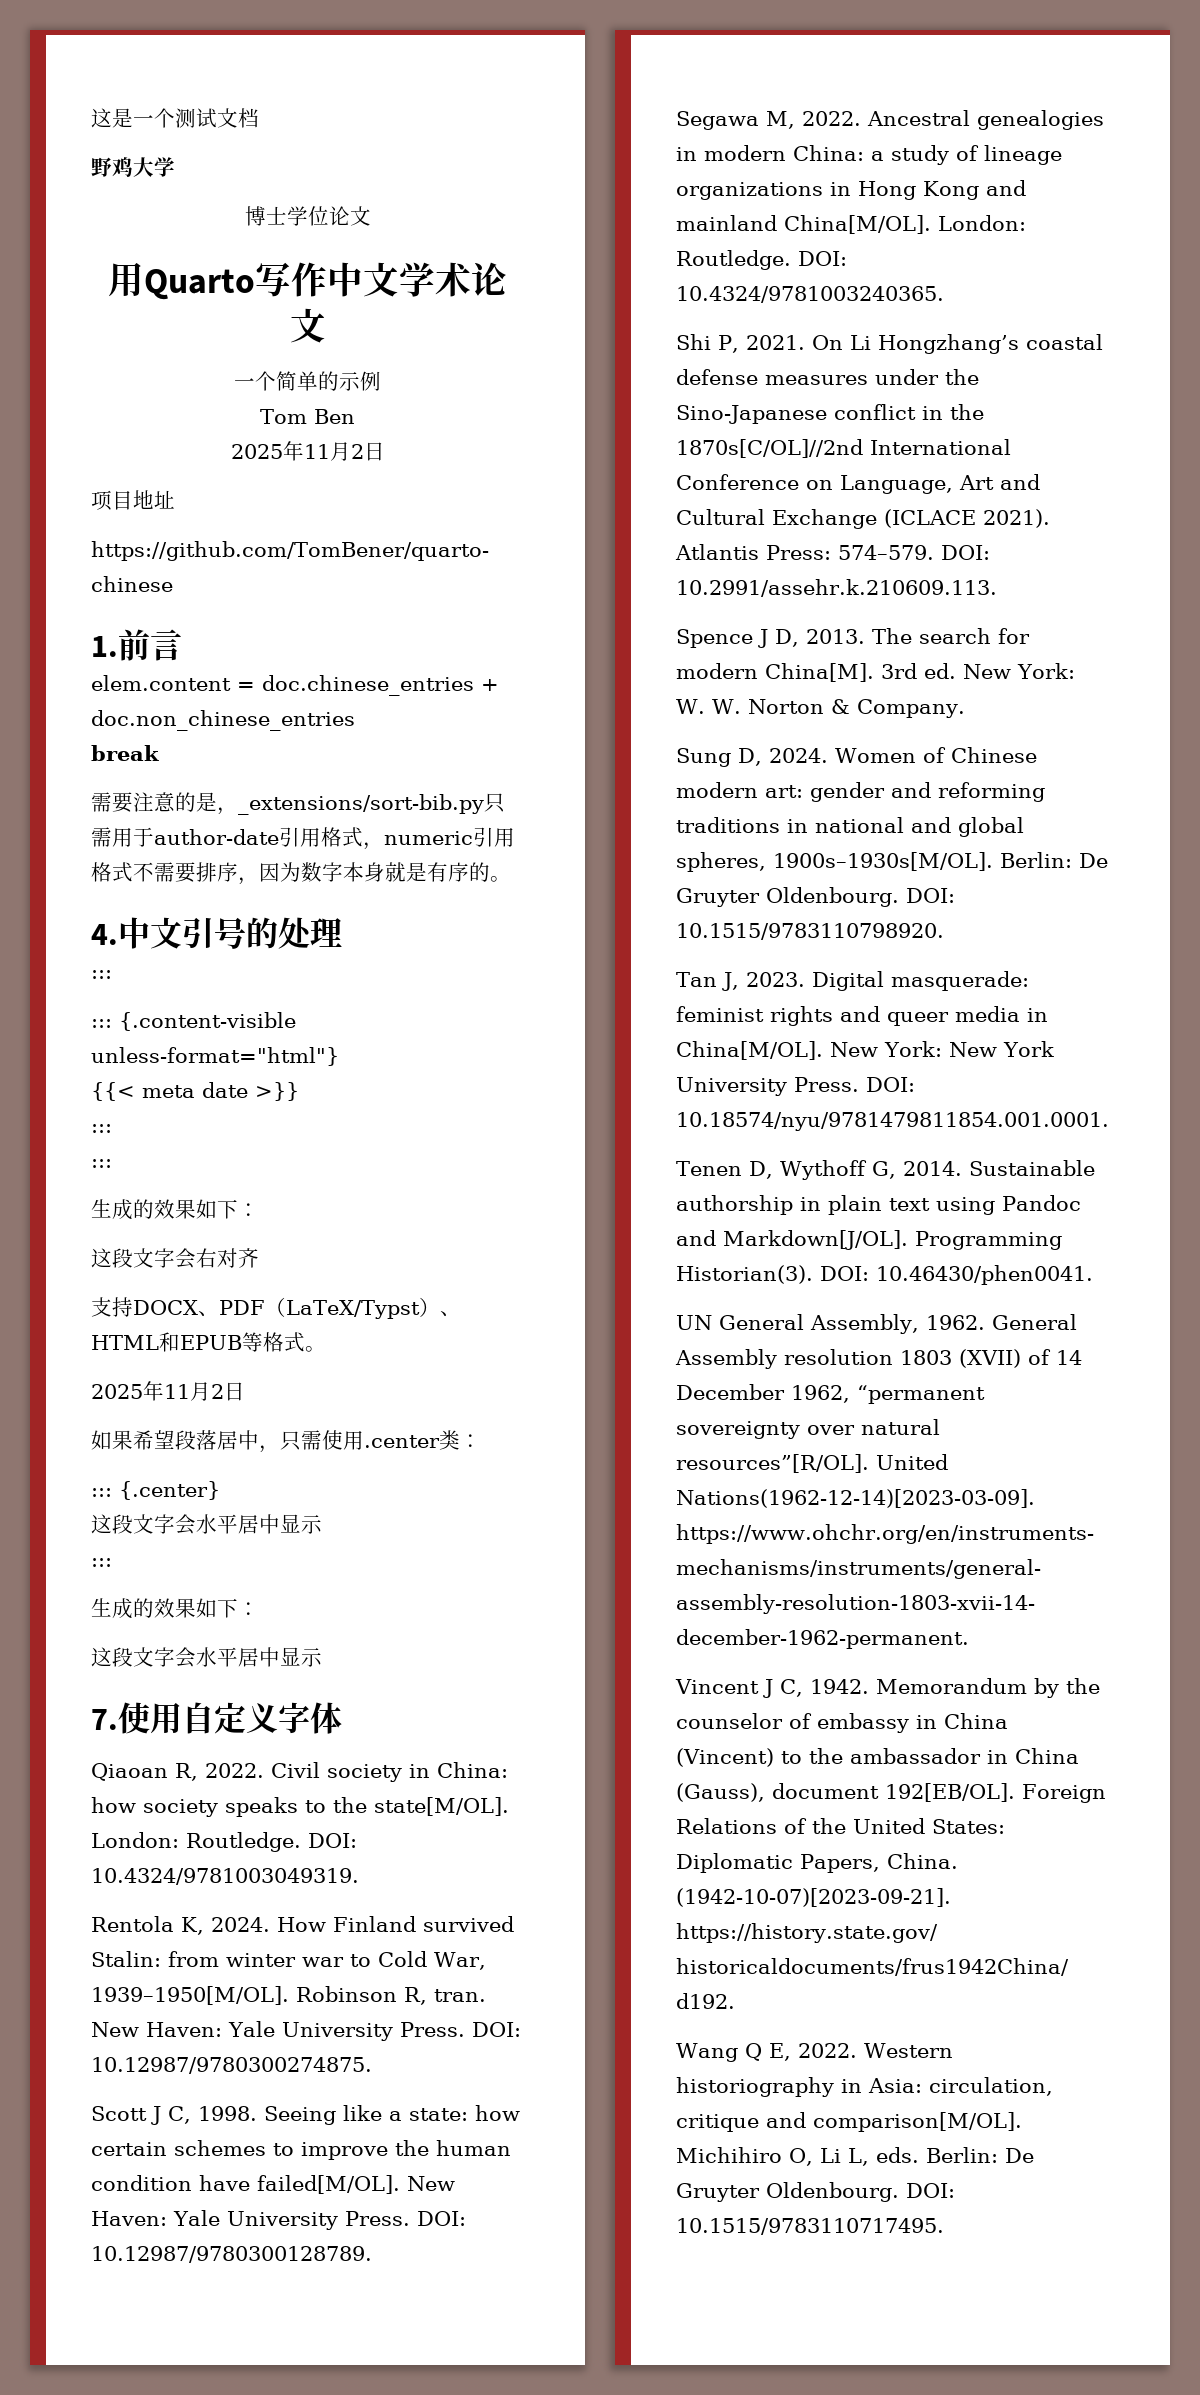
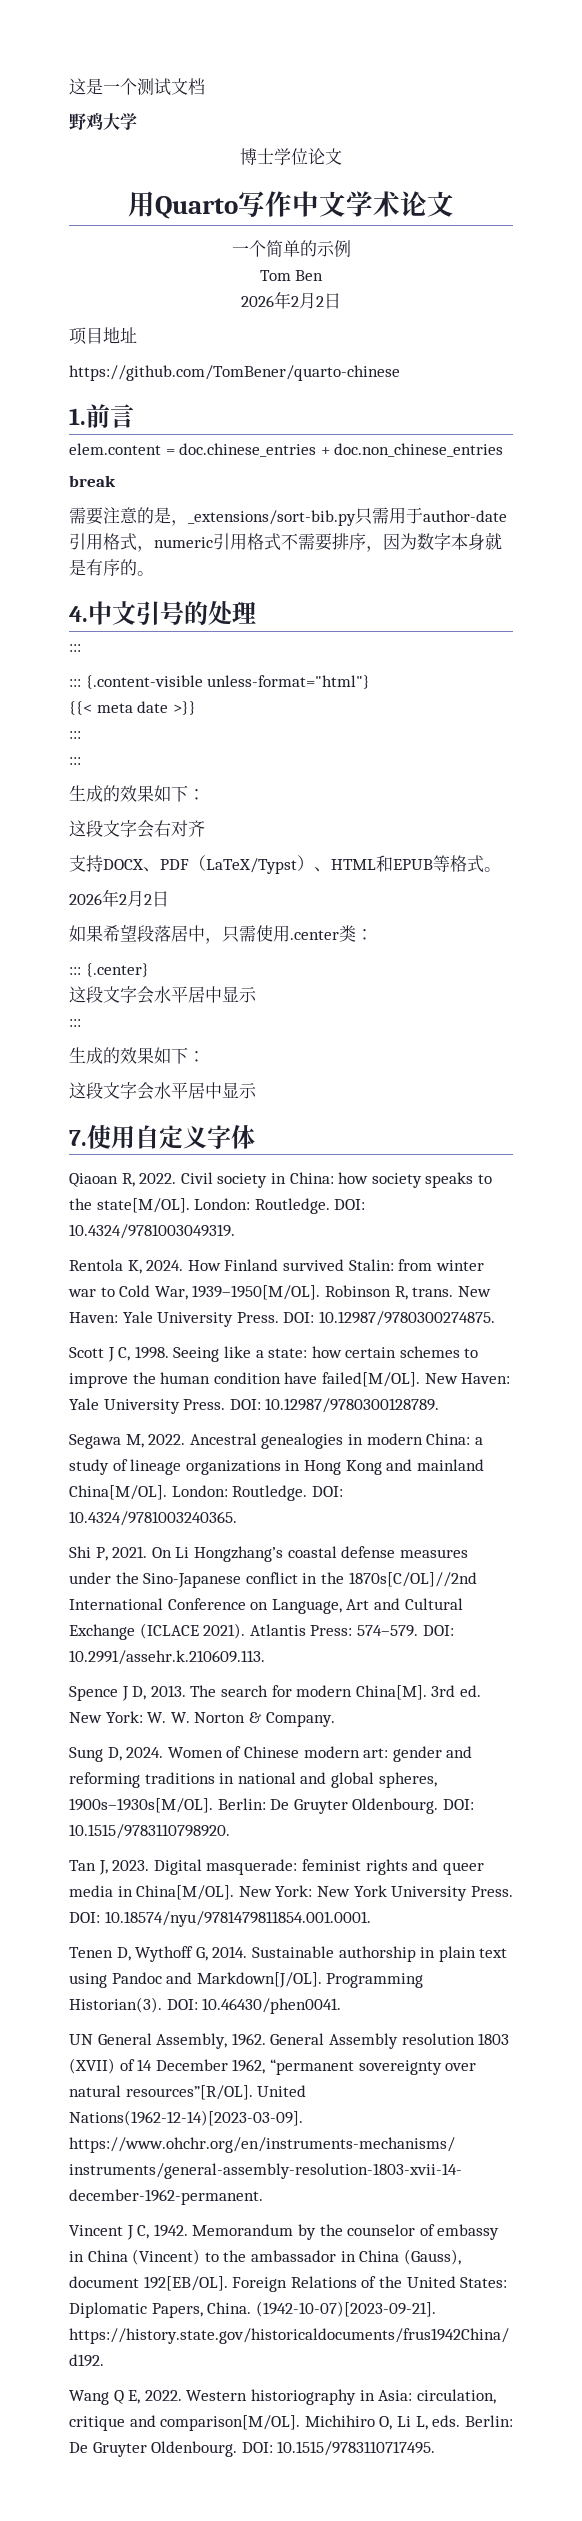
[230,441,330,461] 2025年11 -> [241,291,299,309] 2026年2
[91,1381,190,1401] 2025年11 -> [69,889,127,907] 2026年2
[434,1989,486,2002] tran. -> [412,1287,454,1297] trans.

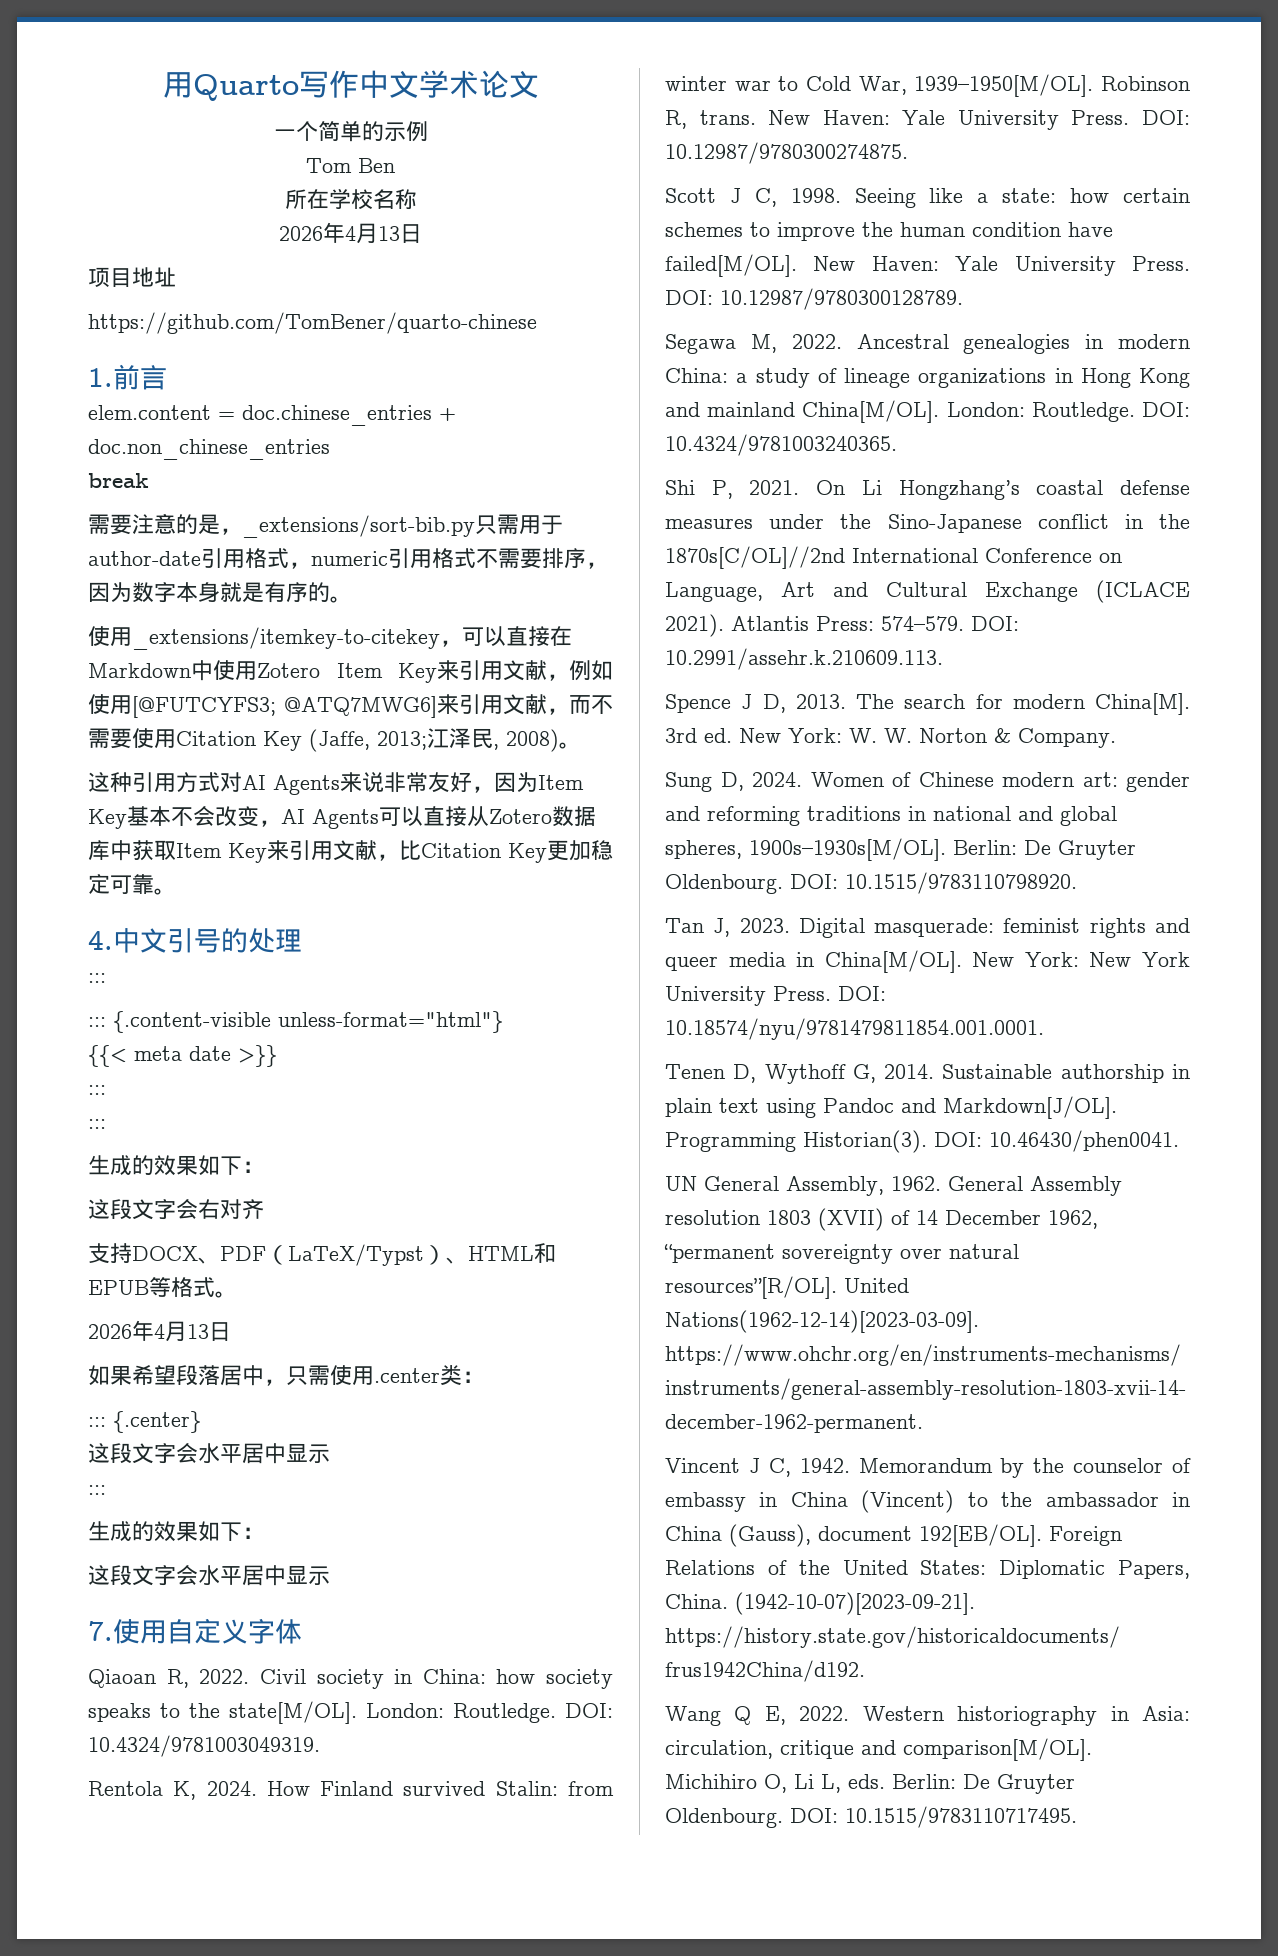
[69,78,205,96] [69,113,137,130] [240,148,342,165] 这是一个测试文档 // 野鸡大学 // 博士学位论文 // -> (162, 85) none
[241,291,324,309] // 2026年2月2 -> [284,189,417,210] [279,222,400,244] // 所在学校名称 // 2026年4月13
(154, 573) none -> [88,626,572,650] [88,660,613,683] [88,694,613,718] [88,728,581,752] [88,772,584,795] [88,806,596,829] [88,840,613,863] [88,874,176,895] // 使用_extensions/itemkey-to-citekey，可以直接在Markdown中使用Zotero Item Key来引用文献，例如使用[@FUTCYFS3; @ATQ7MWG6]来引用文献，而不需要使用Citation Key (Jaffe, 2013;江泽民, 2008)。 // 这种引用方式对AI Agents来说非常友好，因为Item Key基本不会改变，AI Agents可以直接从Zotero数据库中获取Item Key来引用文献，比Citation Key更加稳定可靠。
[119,890,152,907] 2月2 -> [154,1321,209,1342] 4月13

